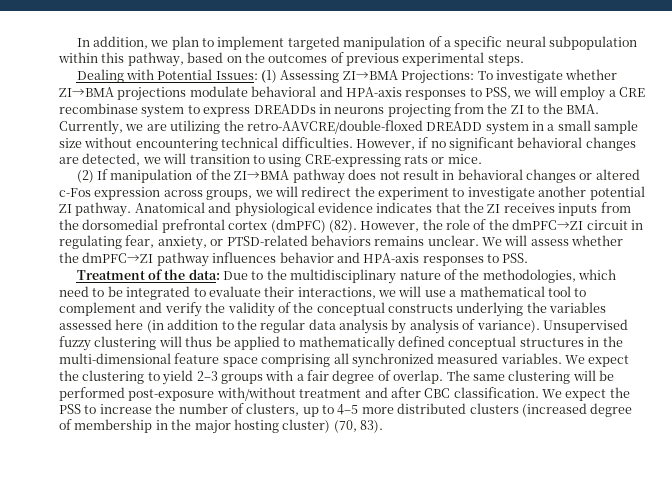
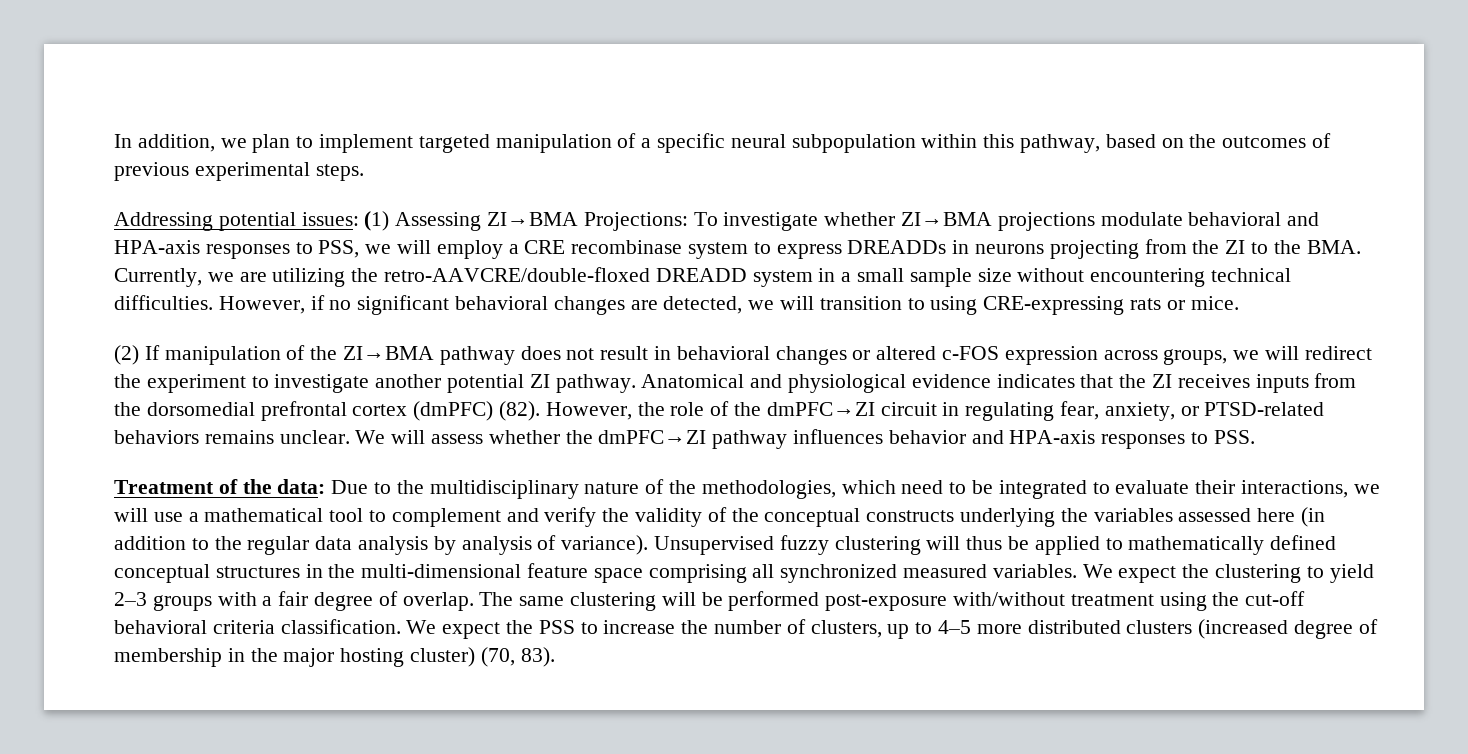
[76,69,258,83] Dealing with Potential Issues: -> [114,212,359,231] Addressing potential issues:
[59,188,91,197] c-Fos -> [942,346,1000,360] c-FOS
[364,387,451,398] and after CBC -> [1159,591,1306,611] [114,620,275,634] using the cut-off behavioral criteria

